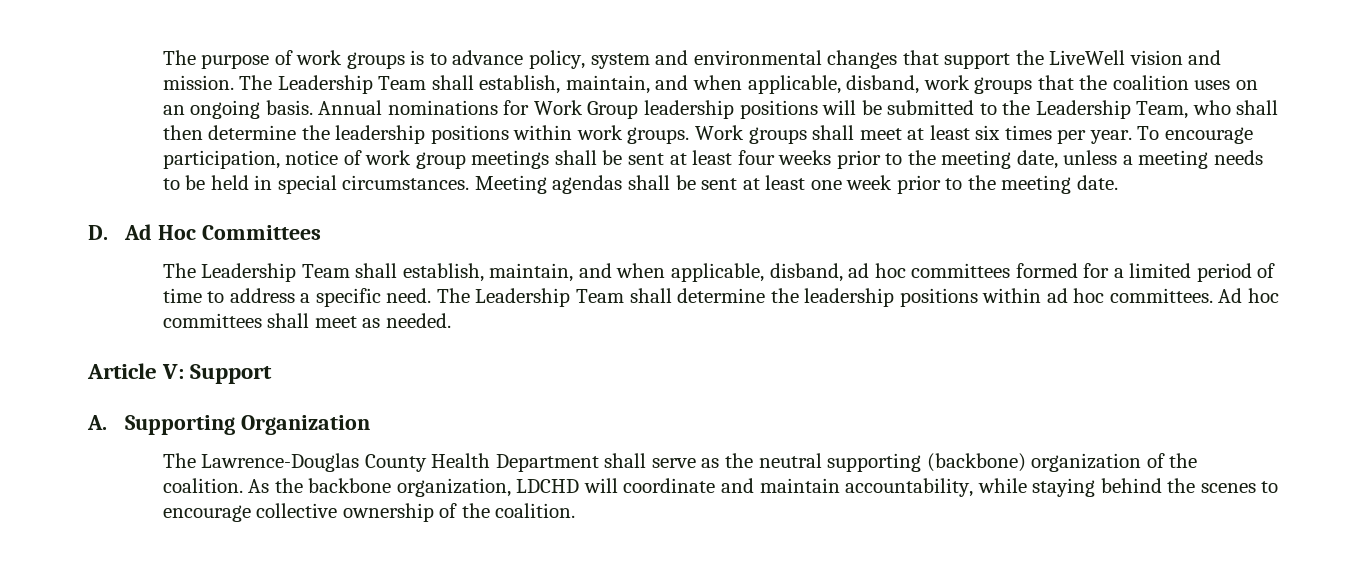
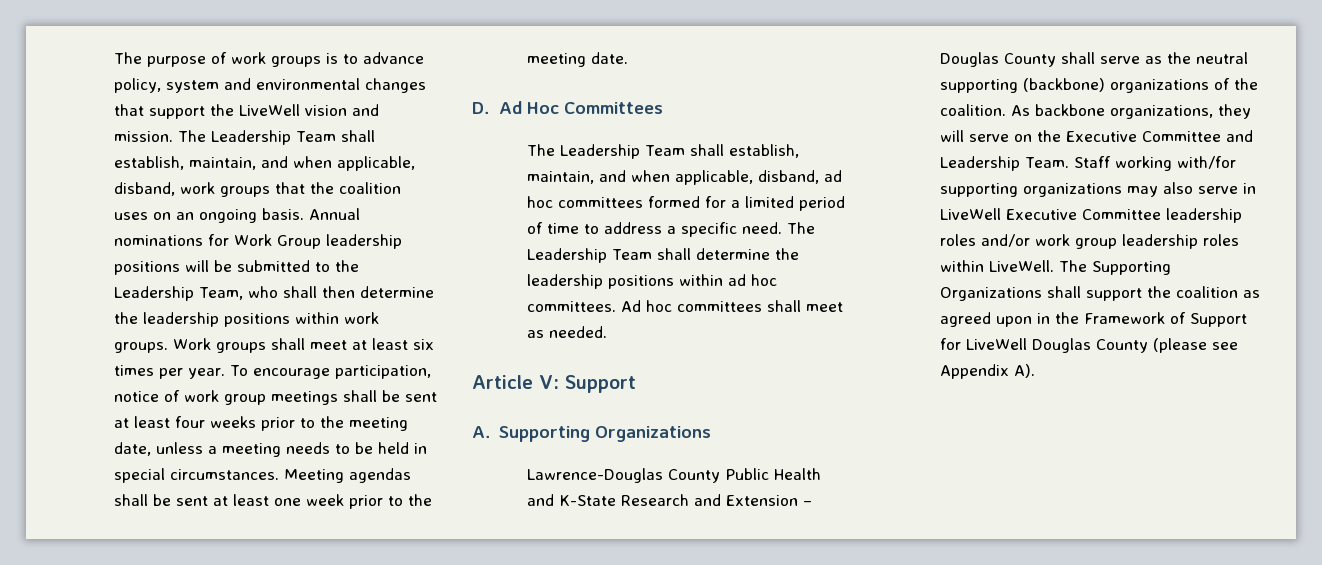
[241,415,371,435] [162,453,599,472] Organization // The Lawrence-Douglas County Health Department -> [595,426,712,442] [526,468,821,483] [526,494,812,506] [939,52,1056,67] Organizations // Lawrence-Douglas County Public Health and K-State Research and Extension – Douglas County
[1031,453,1142,472] organization -> [1109,79,1209,93] organizations
[274,478,1279,497] [162,503,576,522] the backbone organization, LDCHD will coordinate and maintain accountability, while staying behind the scenes to encourage collective ownership of the coalition. -> [1034,104,1251,119] [939,130,1253,142] [939,156,1237,171] [939,182,1256,197] [939,208,1242,223] [939,234,1239,249] [939,260,1171,275] [939,286,1260,301] [939,312,1247,327] [939,338,1238,353] [939,364,1035,379] backbone organizations, they will serve on the Executive Committee and Leadership Team. Staff working with/for supporting organizations may also serve in LiveWell Executive Committee leadership roles and/or work group leadership roles within LiveWell. The Supporting Organizations shall support the coalition as agreed upon in the Framework of Support for LiveWell Douglas County (please see Appendix A).

